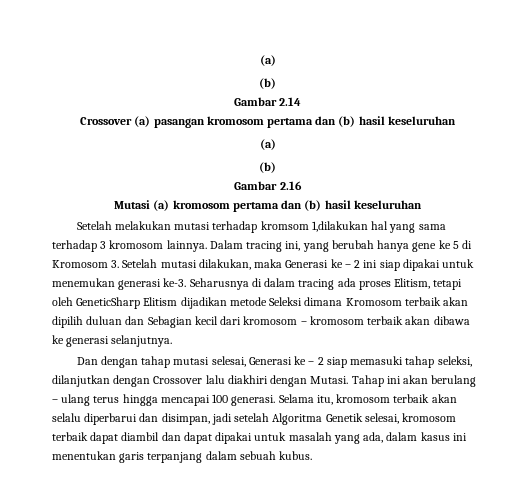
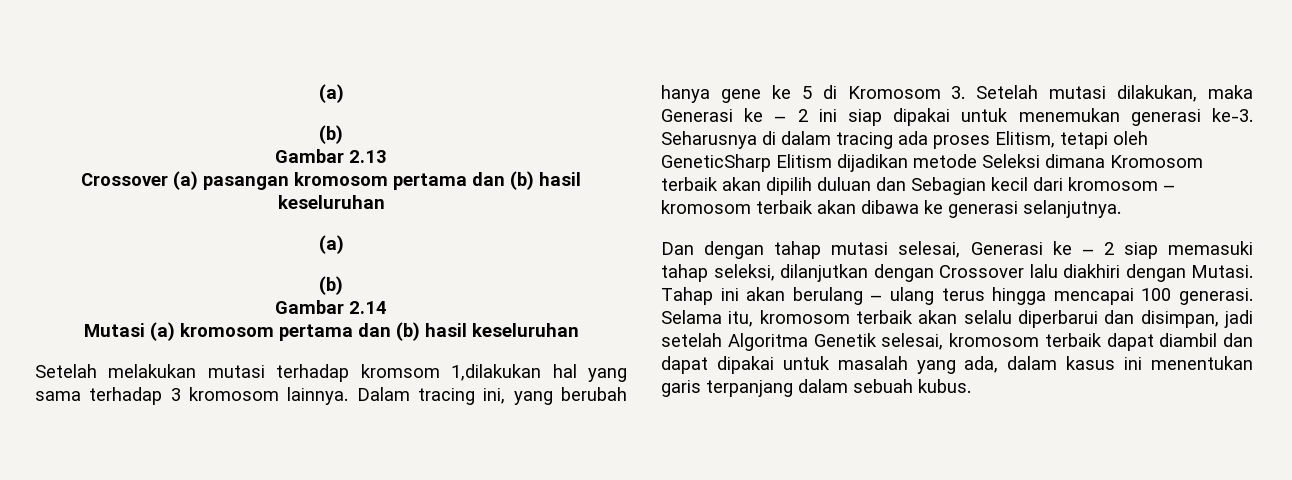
[259,55,276,66] [259,78,276,89] [233,97,302,106] (a) // (b) // Gambar 2.14 -> [318,84,344,103] [319,125,343,144] [275,149,387,163] (a) // (b) // Gambar 2.13
[279,181,302,190] 2.16 -> [349,301,387,314] 2.14

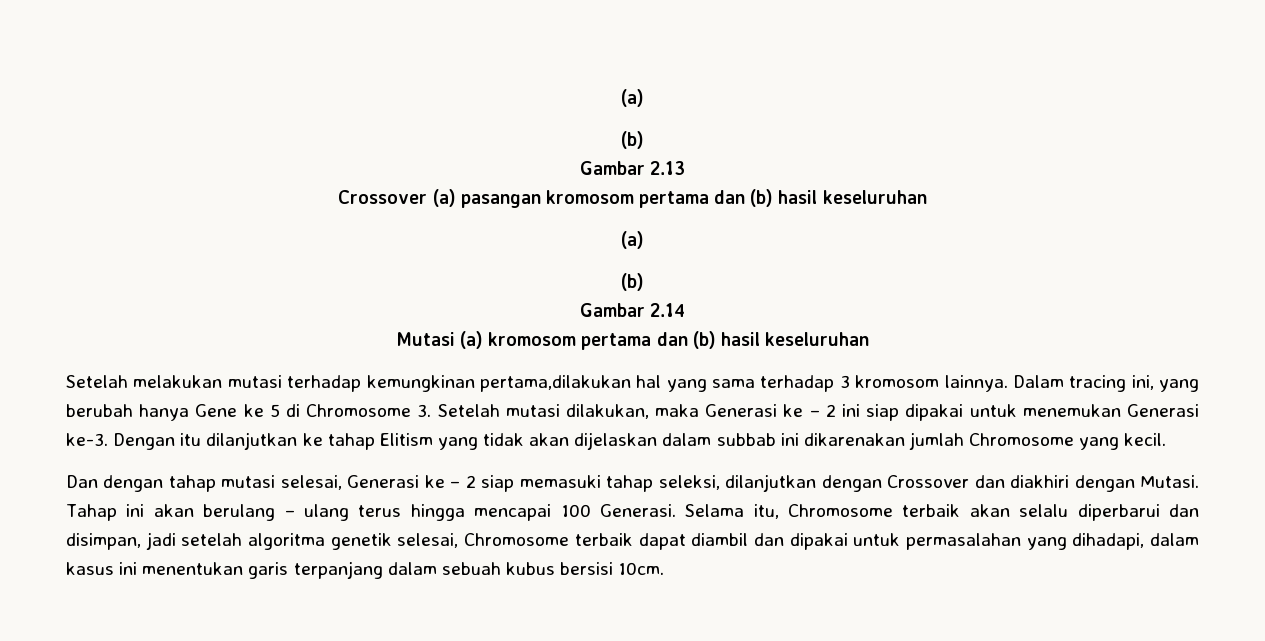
[360,364,542,381] kromsom 1,dilakukan -> [366,375,631,392] kemungkinan pertama,dilakukan
[720,89,761,103] gene -> [195,404,238,417] Gene
[847,86,941,99] Kromosom -> [306,404,412,417] Chromosome
[1130,108,1253,126] [661,131,1148,149] [661,154,1203,172] [661,177,1175,195] [661,200,1121,218] generasi ke-3. Seharusnya di dalam tracing ada proses Elitism, tetapi oleh GeneticSharp Elitism dijadikan metode Seleksi dimana Kromosom terbaik akan dipilih duluan dan Sebagian kecil dari kromosom – kromosom terbaik akan dibawa ke generasi selanjutnya. -> [1126,404,1199,417] [66,432,1167,450] Generasi ke-3. Dengan itu dilanjutkan ke tahap Elitism yang tidak akan dijelaskan dalam subbab ini dikarenakan jumlah Chromosome yang kecil.
[1029,264,1058,278] lalu -> [974,475,1005,488] dan
[1179,288,1253,305] generasi. -> [599,504,676,517] Generasi.
[759,310,850,324] kromosom -> [788,504,894,517] Chromosome
[727,333,1039,351] Algoritma Genetik selesai, kromosom -> [248,533,570,550] algoritma genetik selesai, Chromosome
[661,356,999,374] dapat dipakai untuk masalah yang ada, -> [789,533,1145,550] dipakai untuk permasalahan yang dihadapi,
[918,379,971,393] kubus. -> [505,562,665,575] kubus bersisi 10cm.

